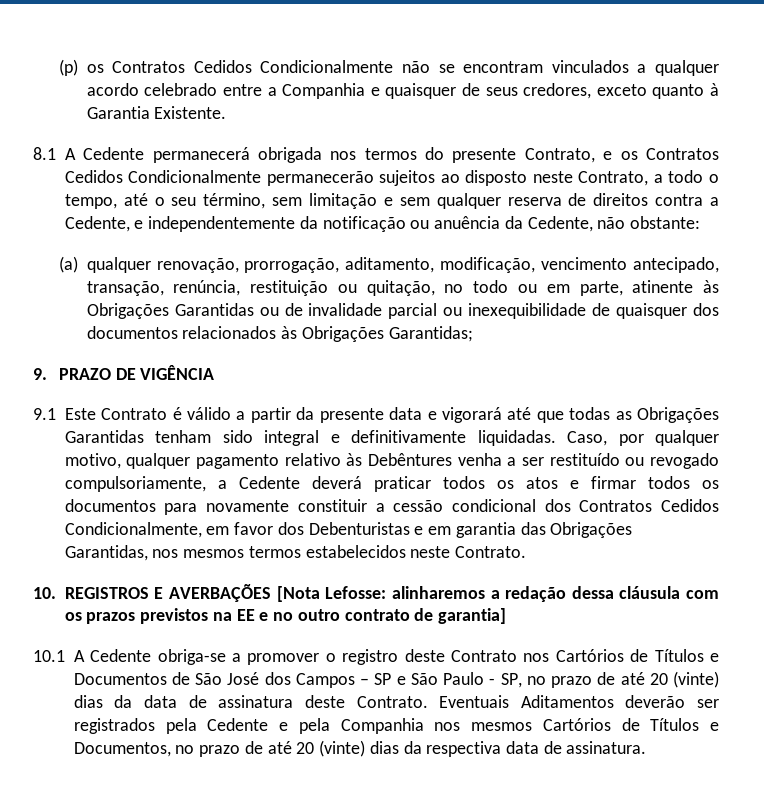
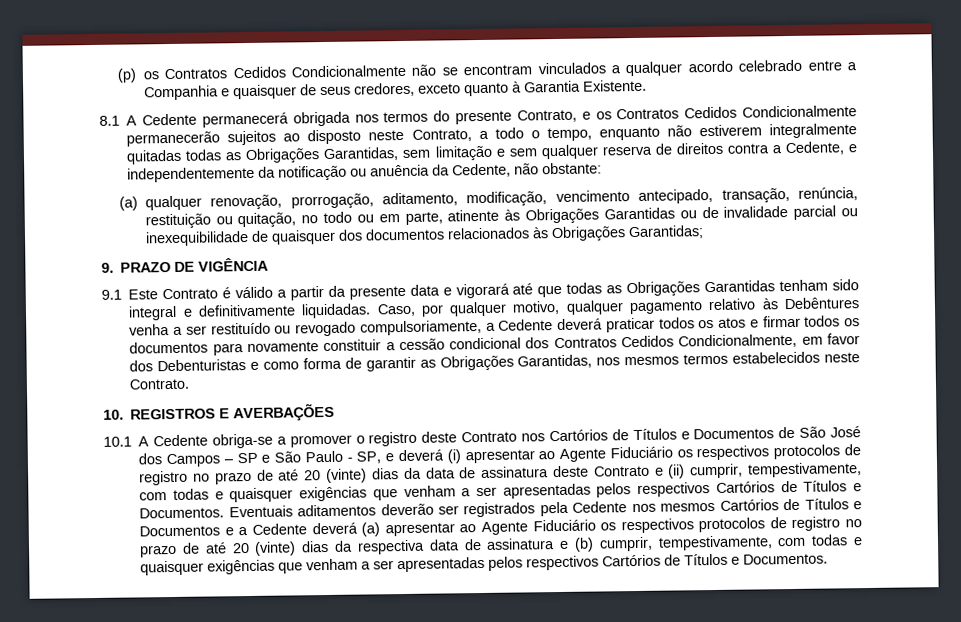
[123,193,266,209] até o seu término, -> [598,123,857,141] [126,147,400,165] enquanto não estiverem integralmente quitadas todas as Obrigações Garantidas,
[428,522,546,538] em garantia das -> [262,356,436,372] como forma de garantir as
[276,586,719,602] [64,608,507,624] [Nota Lefosse: alinharemos a redação dessa cláusula com os prazos previstos na EE e no outro contrato de garantia] -> (336, 412) none
(522, 680) none -> [385,444,861,464] [139,470,189,486] e deverá (i) apresentar ao Agente Fiduciário os respectivos protocolos de registro
[356,695,614,708] Contrato. Eventuais Aditamentos -> [593,462,862,479] [139,480,862,503] [139,504,377,519] Contrato e (ii) cumprir, tempestivamente, com todas e quaisquer exigências que venham a ser apresentadas pelos respectivos Cartórios de Títulos e Documentos. Eventuais aditamentos
[279,718,424,734] e pela Companhia -> (628, 507) none
[73,742,171,757] Documentos, -> [139,516,841,537] Documentos e a Cedente deverá (a) apresentar ao Agente Fiduciário os respectivos protocolos de registro
[566,741,647,754] assinatura. -> [486,534,863,552] [140,553,829,576] assinatura e (b) cumprir, tempestivamente, com todas e quaisquer exigências que venham a ser apresentadas pelos respectivos Cartórios de Títulos e Documentos.

